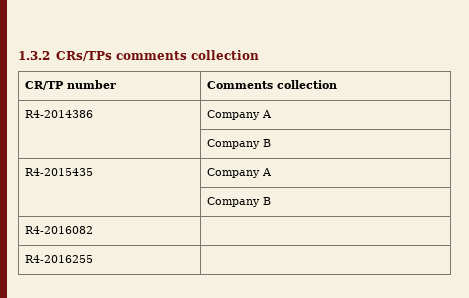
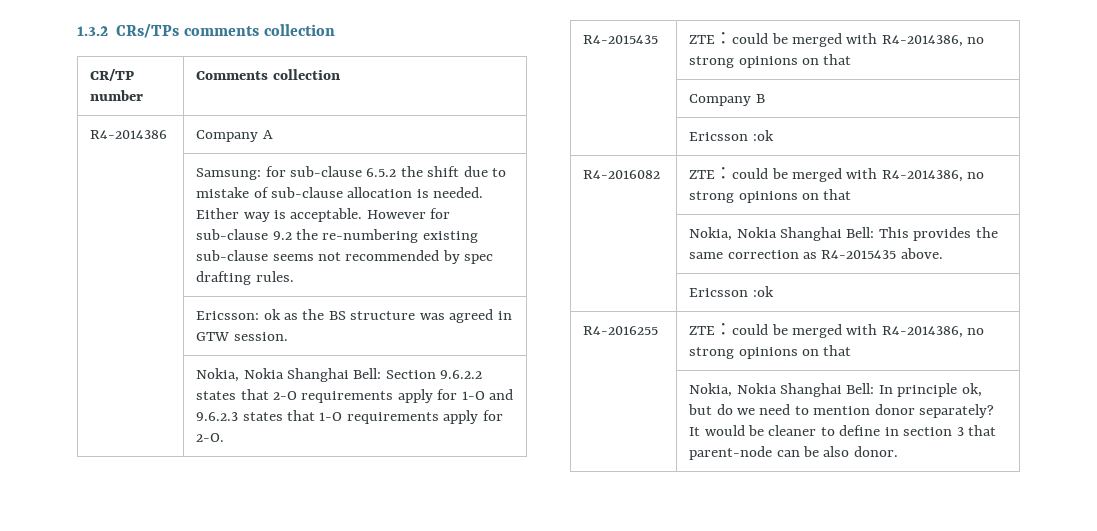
[206,139,271,149] [24,168,93,176] [206,168,272,178] [206,197,271,207] Company B // R4-2015435 | Company A // | Company B -> [196,166,507,180] [196,187,484,198] [196,208,451,222] [196,229,478,243] [196,250,494,264] [196,271,294,285] [196,309,512,323] [196,332,288,341] [196,368,483,382] [196,389,514,403] [196,410,503,424] [196,433,225,442] [583,35,659,44] [689,32,985,47] [689,54,852,68] [689,94,765,106] [689,130,774,141] Samsung: for sub-clause 6.5.2 the shift due to mistake of sub-clause allocation is needed. Either way is acceptable. However for sub-clause 9.2 the re-numbering existing sub-clause seems not recommended by spec drafting rules. // | Ericsson: ok as the BS structure was agreed in GTW session. // | Nokia, Nokia Shanghai Bell: Section 9.6.2.2 states that 2-O requirements apply for 1-O and 9.6.2.3 states that 1-O requirements apply for 2-O. // R4-2015435 | ZTE：could be merged with R4-2014386, no strong opinions on that // | Company B // | Ericsson :ok
[24,255,93,263] // R4-2016255 | -> [689,167,985,182] [689,189,852,203] [689,227,998,241] [689,248,943,259] [689,286,774,297] [583,326,659,335] [689,323,985,338] [689,345,852,359] [689,383,982,397] [688,404,995,418] [689,425,997,436] [689,446,898,460] ZTE：could be merged with R4-2014386, no strong opinions on that // | Nokia, Nokia Shanghai Bell: This provides the same correction as R4-2015435 above. // | Ericsson :ok // R4-2016255 | ZTE：could be merged with R4-2014386, no strong opinions on that // | Nokia, Nokia Shanghai Bell: In principle ok, but do we need to mention donor separately? It would be cleaner to define in section 3 that parent-node can be also donor.

